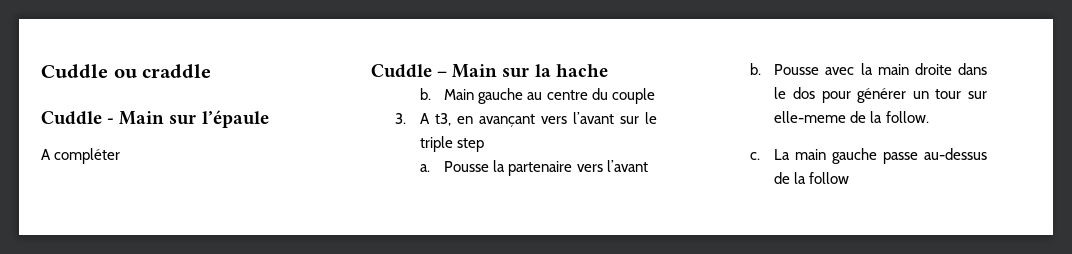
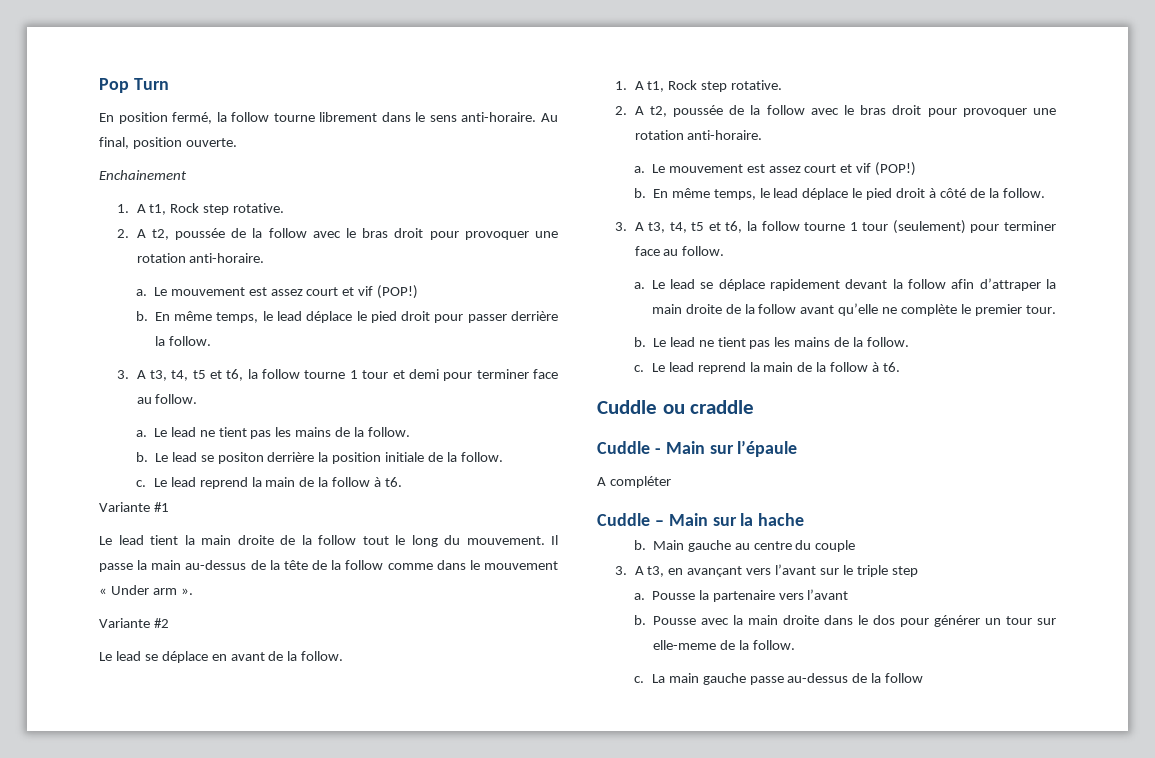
(41, 71) none -> [99,78,169,93] [99,112,558,124] [99,137,237,149] [99,170,187,180] [117,203,285,215] [117,228,558,240] [136,253,265,263] [135,285,419,299] [135,311,558,323] [154,336,211,346] [117,369,559,381] [136,394,198,404] [135,427,411,439] [135,452,503,464] [135,477,403,489] [99,502,169,512] [99,535,558,547] [99,560,558,572] [99,585,193,595] [99,618,169,628] [99,651,344,663] [615,80,783,92] [615,105,1056,117] [634,130,763,140] [633,162,917,176] [633,188,1045,200] [615,220,1056,234] [634,246,725,256] [633,278,1057,291] [651,303,1056,316] [633,337,910,349] [633,362,901,374] Pop Turn // En position fermé, la follow tourne librement dans le sens anti-horaire. Au final, position ouverte. // Enchainement // 1. A t1, Rock step rotative. // 2. A t2, poussée de la follow avec le bras droit pour provoquer une rotation anti-horaire. // a. Le mouvement est assez court et vif (POP!) // b. En même temps, le lead déplace le pied droit pour passer derrière la follow. // 3. A t3, t4, t5 et t6, la follow tourne 1 tour et demi pour terminer face au follow. // a. Le lead ne tient pas les mains de la follow. // b. Le lead se positon derrière la position initiale de la follow. // c. Le lead reprend la main de la follow à t6. // Variante #1 // Le lead tient la main droite de la follow tout le long du mouvement. Il passe la main au-dessus de la tête de la follow comme dans le mouvement « Under arm ». // Variante #2 // Le lead se déplace en avant de la follow. // 1. A t1, Rock step rotative. // 2. A t2, poussée de la follow avec le bras droit pour provoquer une rotation anti-horaire. // a. Le mouvement est assez court et vif (POP!) // b. En même temps, le lead déplace le pied droit à côté de la follow. // 3. A t3, t4, t5 et t6, la follow tourne 1 tour (seulement) pour terminer face au follow. // a. Le lead se déplace rapidement devant la follow afin d’attraper la main droite de la follow avant qu’elle ne complète le premier tour. // b. Le lead ne tient pas les mains de la follow. // c. Le lead reprend la main de la follow à t6. //

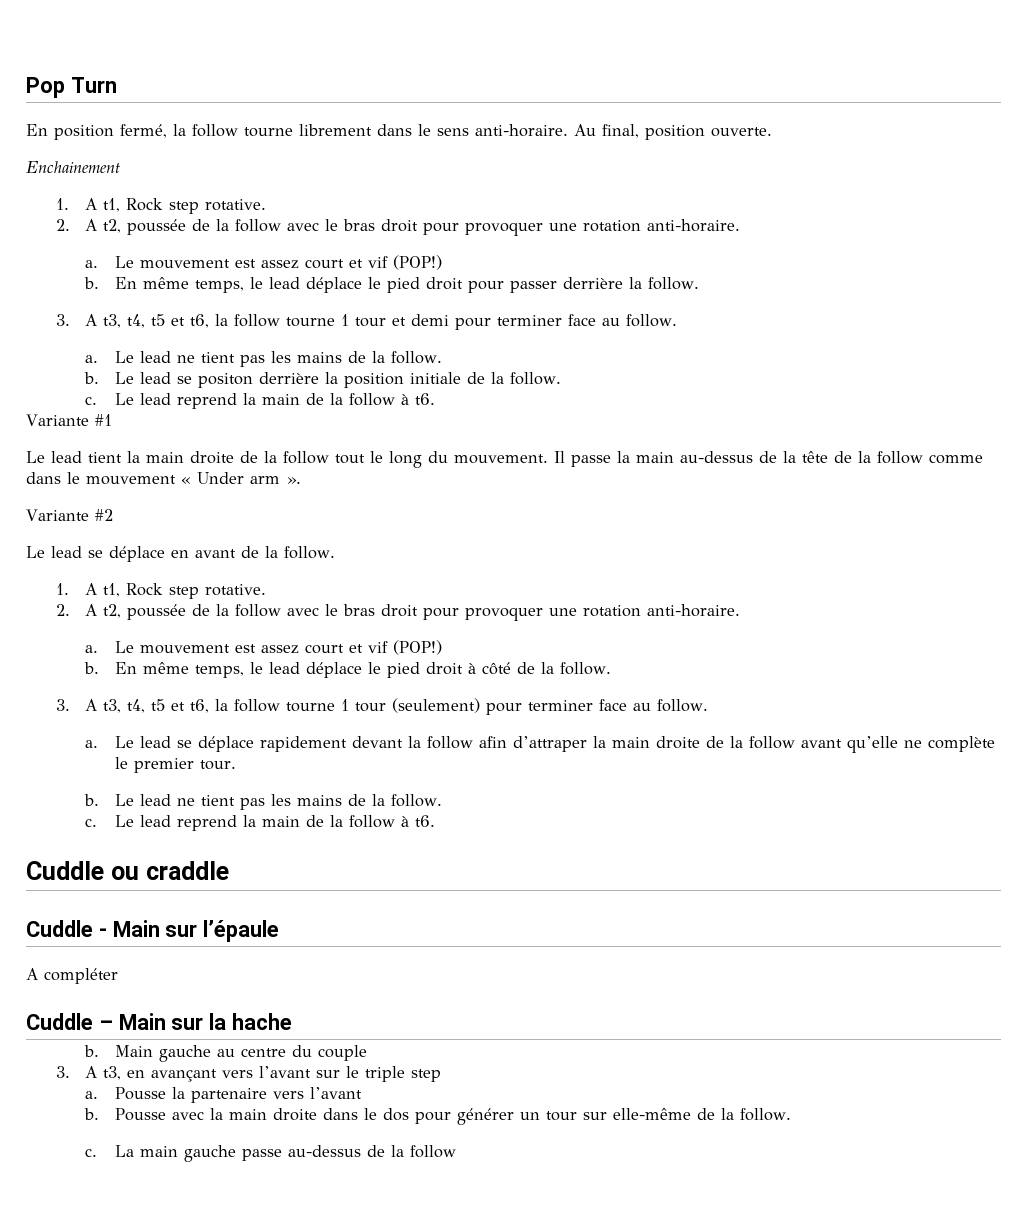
[652,640,716,650] elle-meme -> [612,1108,691,1120] elle-même

